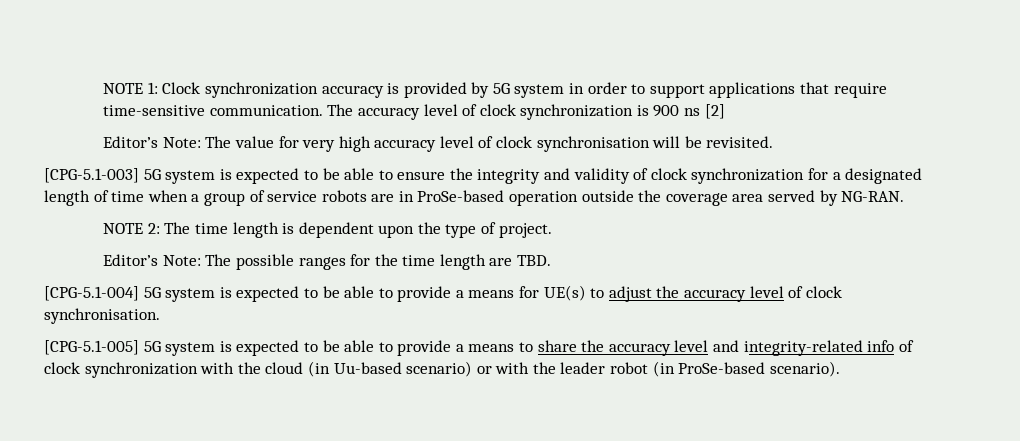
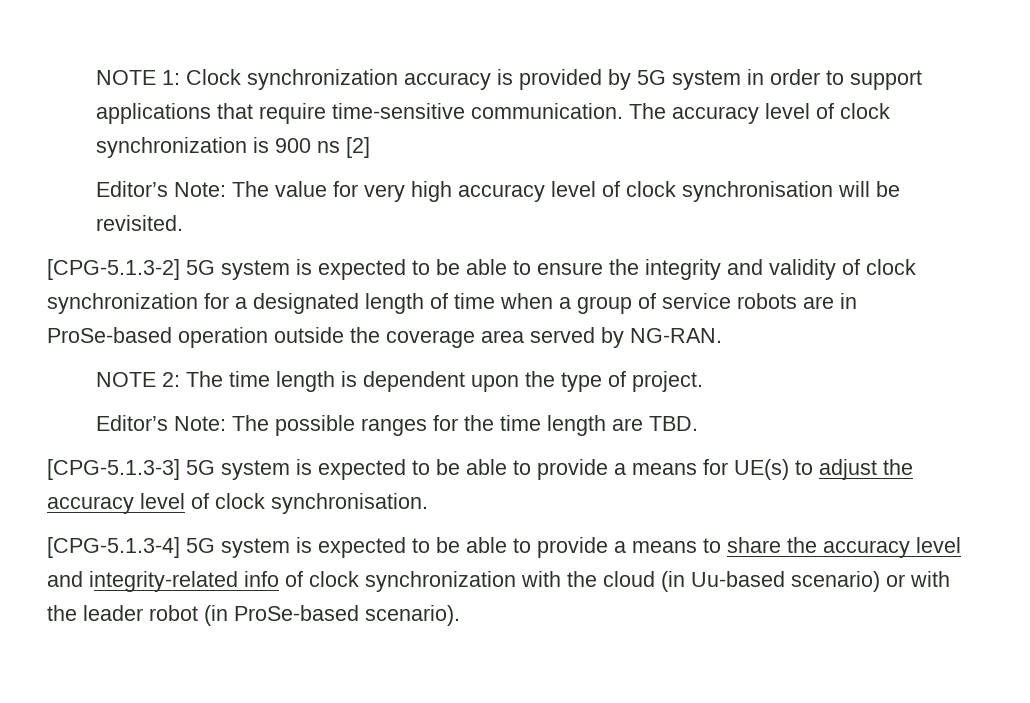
[44,168,139,183] [CPG-5.1-003] -> [47,259,180,280] [CPG-5.1.3-2]
[44,286,139,301] [CPG-5.1-004] -> [47,459,180,480] [CPG-5.1.3-3]
[44,340,139,355] [CPG-5.1-005] -> [47,537,180,558] [CPG-5.1.3-4]

